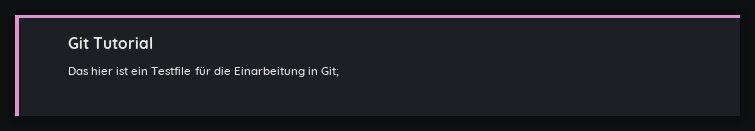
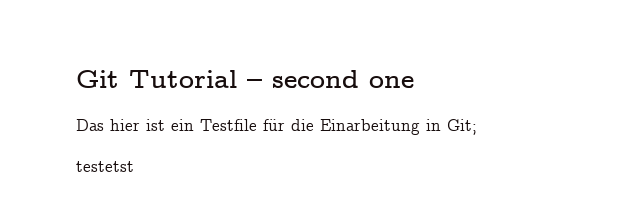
(154, 43) none -> [247,70,414,88] – second one
(339, 72) none -> [76,161,134,172] // testetst

